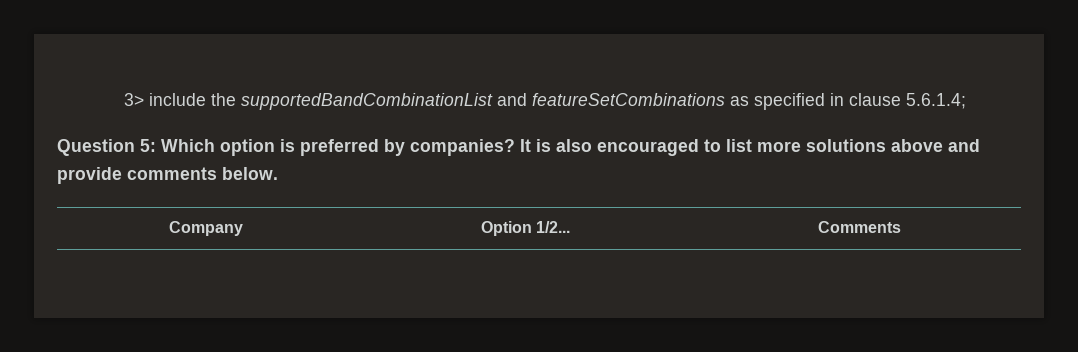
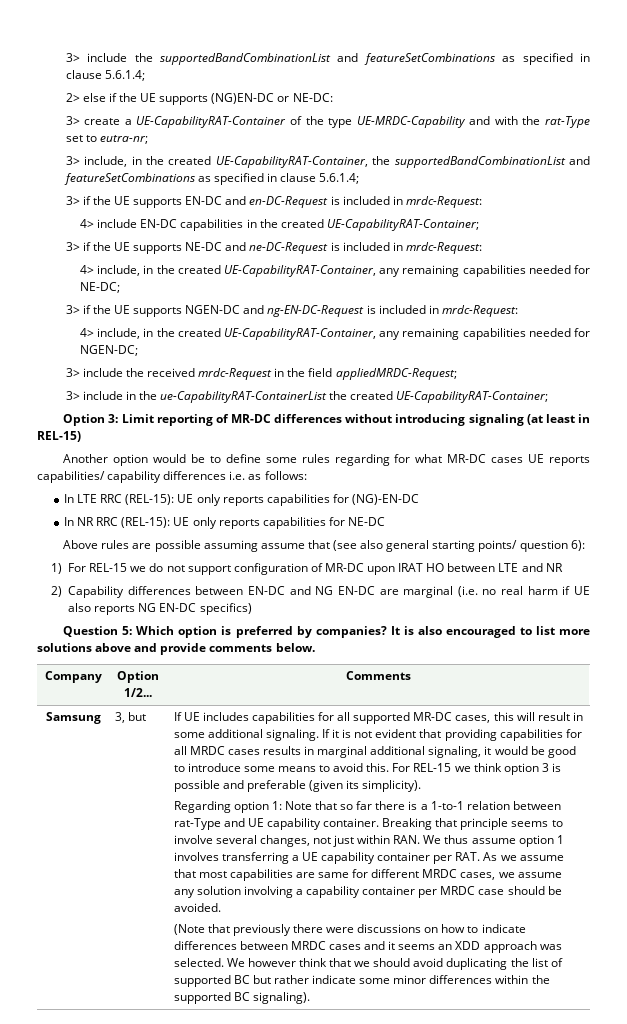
(966, 101) none -> [65,93,333,105] [65,116,590,128] [65,135,148,144] [65,156,590,168] [63,173,360,185] [65,196,482,208] [80,219,479,231] [65,242,482,254] [80,265,590,277] [80,282,121,293] [65,305,518,317] [80,328,590,340] [80,345,139,356] [65,368,457,380] [65,391,549,403] [63,414,590,426] [37,431,81,442] [63,454,590,466] [37,471,307,483] [64,494,419,506] [64,517,385,529] [63,540,585,552] [51,563,563,575] [51,586,590,598] [68,603,252,615] // 2> else if the UE supports (NG)EN-DC or NE-DC: // 3> create a UE-CapabilityRAT-Container of the type UE-MRDC-Capability and with the rat-Type set to eutra-nr; // 3> include, in the created UE-CapabilityRAT-Container, the supportedBandCombinationList and featureSetCombinations as specified in clause 5.6.1.4; // 3> if the UE supports EN-DC and en-DC-Request is included in mrdc-Request: // 4> include EN-DC capabilities in the created UE-CapabilityRAT-Container; // 3> if the UE supports NE-DC and ne-DC-Request is included in mrdc-Request: // 4> include, in the created UE-CapabilityRAT-Container, any remaining capabilities needed for NE-DC; // 3> if the UE supports NGEN-DC and ng-EN-DC-Request is included in mrdc-Request: // 4> include, in the created UE-CapabilityRAT-Container, any remaining capabilities needed for NGEN-DC; // 3> include the received mrdc-Request in the field appliedMRDC-Request; // 3> include in the ue-CapabilityRAT-ContainerList the created UE-CapabilityRAT-Container; // Option 3: Limit reporting of MR-DC differences without introducing signaling (at least in REL-15) // Another option would be to define some rules regarding for what MR-DC cases UE reports capabilities/ capability differences i.e. as follows: // In LTE RRC (REL-15): UE only reports capabilities for (NG)-EN-DC // In NR RRC (REL-15): UE only reports capabilities for NE-DC // Above rules are possible assuming assume that (see also general starting points/ question 6): // 1) For REL-15 we do not support configuration of MR-DC upon IRAT HO between LTE and NR // 2) Capability differences between EN-DC and NG EN-DC are marginal (i.e. no real harm if UE also reports NG EN-DC specifics)
(901, 227) none -> [45,712,101,724] [114,712,146,723] [173,712,583,724] [173,729,582,741] [173,746,576,758] [173,763,561,775] [173,780,422,792] [173,801,561,813] [173,818,563,830] [173,835,564,847] [173,852,564,864] [173,869,562,881] [173,886,562,898] [173,903,221,912] [173,924,526,936] [173,941,562,953] [173,958,563,970] [173,975,550,987] [173,992,310,1004] // Samsung | 3, but | If UE includes capabilities for all supported MR-DC cases, this will result in some additional signaling. If it is not evident that providing capabilities for all MRDC cases results in marginal additional signaling, it would be good to introduce some means to avoid this. For REL-15 we think option 3 is possible and preferable (given its simplicity). // Regarding option 1: Note that so far there is a 1-to-1 relation between rat-Type and UE capability container. Breaking that principle seems to involve several changes, not just within RAN. We thus assume option 1 involves transferring a UE capability container per RAT. As we assume that most capabilities are same for different MRDC cases, we assume any solution involving a capability container per MRDC case should be avoided. // (Note that previously there were discussions on how to indicate differences between MRDC cases and it seems an XDD approach was selected. We however think that we should avoid duplicating the list of supported BC but rather indicate some minor differences within the supported BC signaling).

